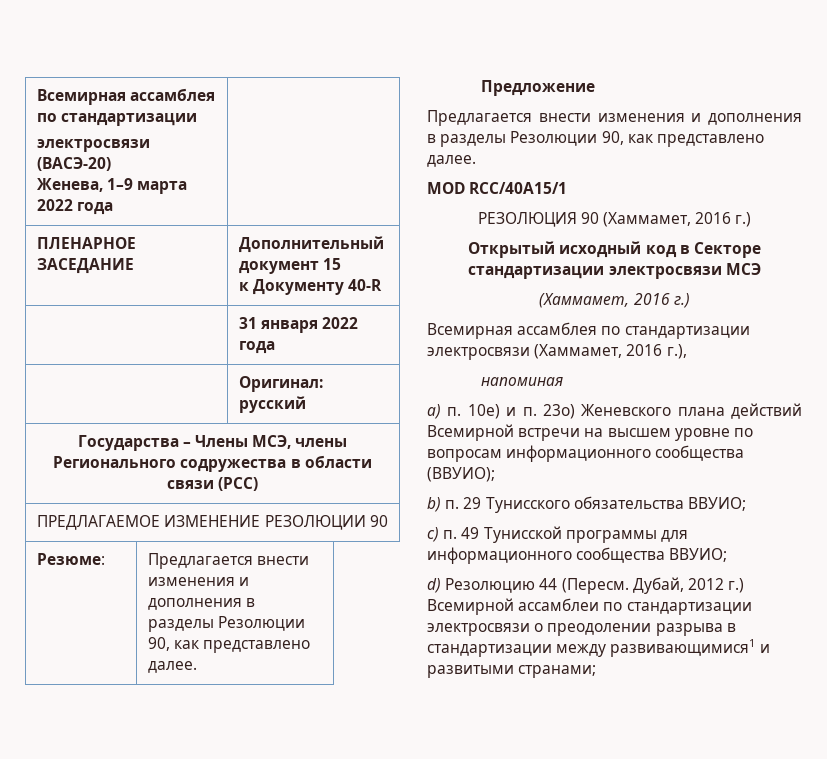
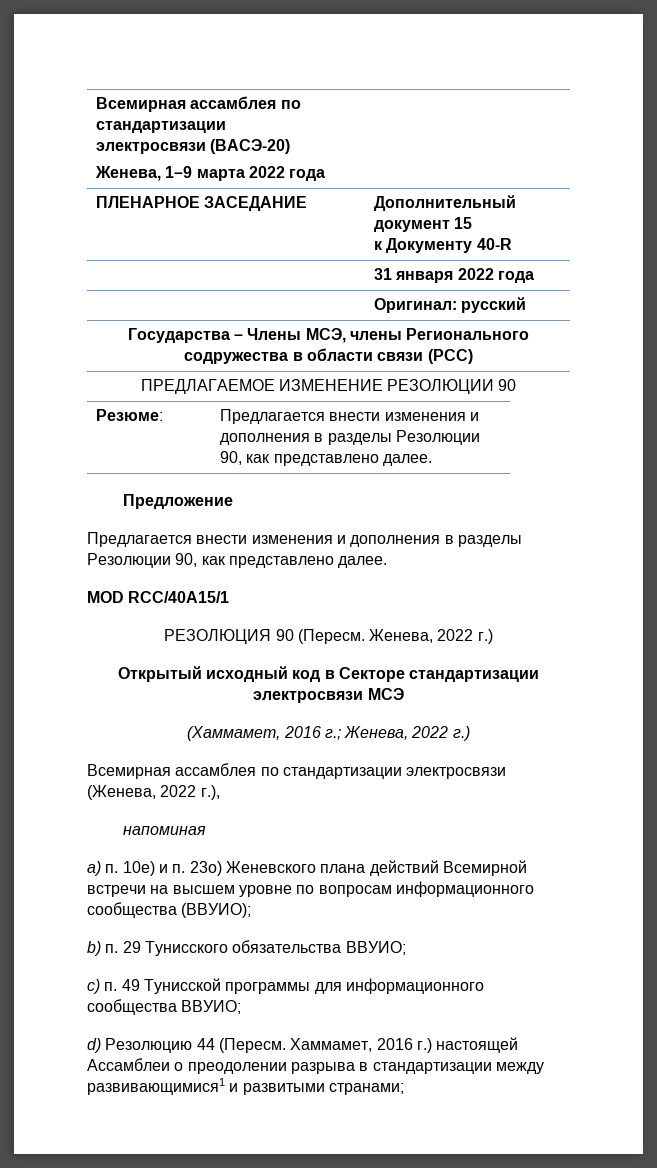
[603,212,732,227] (Хаммамет, 2016 -> [297,629,474,644] (Пересм. Женева, 2022
(670, 299) none -> [324,726,449,740] г.; Женева, 2022
[534,344,663,359] (Хаммамет, 2016 -> [87,785,197,800] (Женева, 2022
[632,577,745,594] [427,598,752,615] [427,623,530,636] Дубай, 2012 г.) Всемирной ассамблеи по стандартизации электросвязи -> [290,1037,519,1053] [87,1058,170,1071] Хаммамет, 2016 г.) настоящей Ассамблеи

